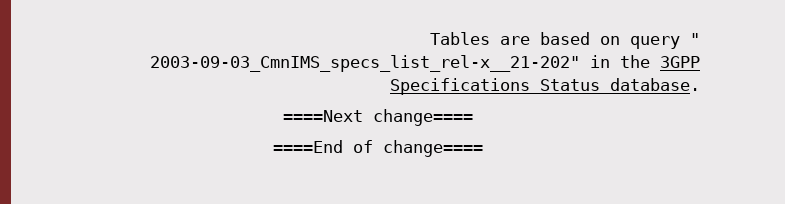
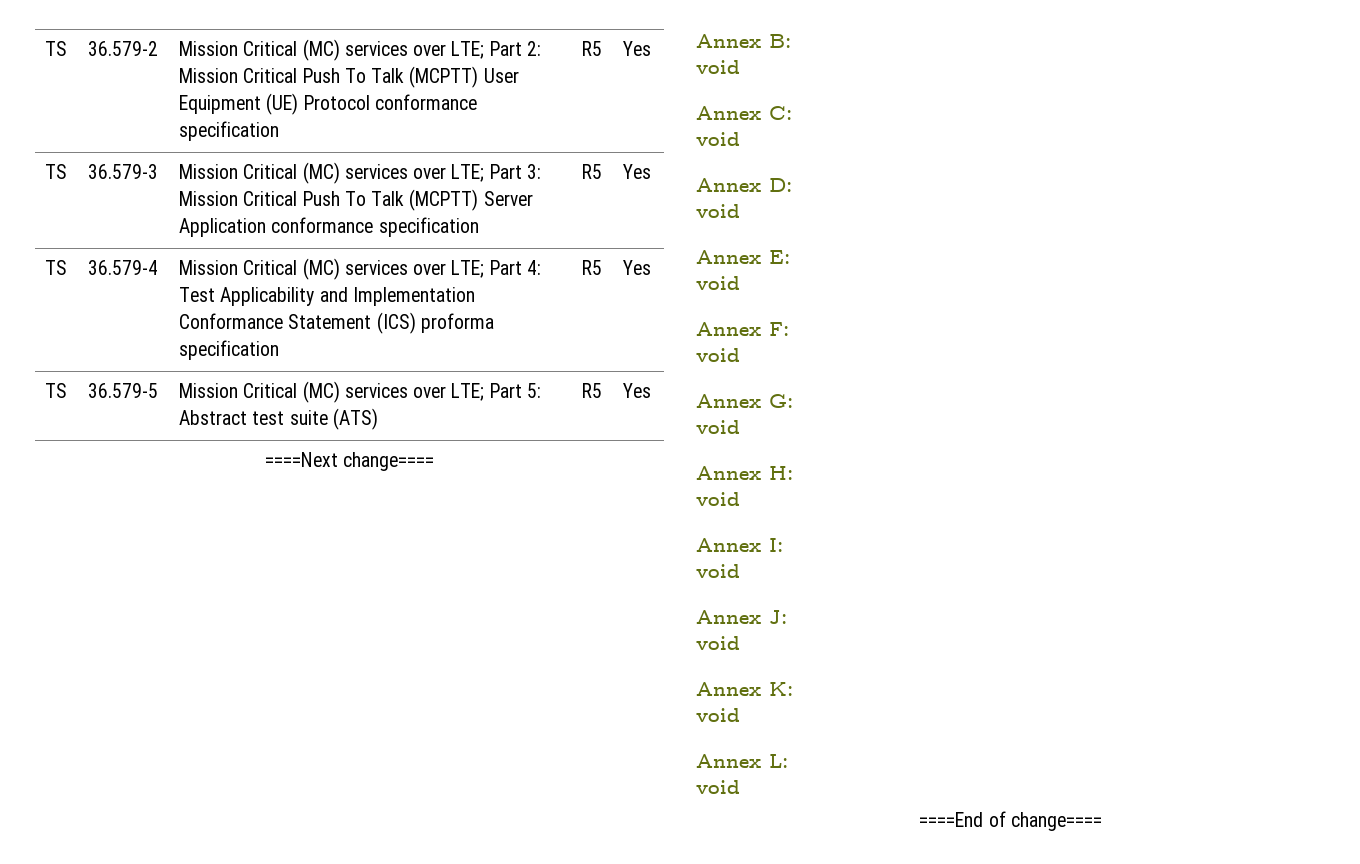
[430,32,700,49] [150,55,700,72] [390,78,700,95] [283,109,473,126] Tables are based on query " 2003-09-03_CmnIMS_specs_list_rel-x__21-202" in the 3GPP Specifications Status database. // ====Next change==== -> [45,41,68,56] [88,41,159,56] [179,39,541,61] [179,66,519,88] [179,93,477,115] [179,121,280,141] [582,41,603,56] [623,41,652,56] [45,164,68,179] [88,164,159,179] [179,162,541,184] [179,189,533,211] [179,217,479,237] [582,164,603,179] [623,164,652,179] [45,260,68,275] [88,260,159,275] [179,258,541,280] [179,287,475,306] [179,312,494,334] [179,340,280,360] [582,260,603,275] [623,260,652,275] [45,383,68,398] [88,383,159,398] [179,381,541,403] [179,408,378,430] [582,383,603,398] [623,383,652,398] [264,452,435,471] [696,34,791,48] [696,60,740,74] [696,106,792,120] [696,132,740,146] [696,178,792,192] [696,204,740,218] [696,250,790,264] [696,276,740,290] [696,322,789,336] [696,348,740,362] [696,394,793,408] [696,420,740,434] [696,466,793,480] [696,492,740,506] [696,538,783,552] [696,564,740,578] [696,610,787,624] [696,636,740,650] [696,682,793,696] [696,708,740,722] [696,754,788,768] [696,780,740,794] TS | 36.579-2 | Mission Critical (MC) services over LTE; Part 2: Mission Critical Push To Talk (MCPTT) User Equipment (UE) Protocol conformance specification | R5 | Yes // TS | 36.579-3 | Mission Critical (MC) services over LTE; Part 3: Mission Critical Push To Talk (MCPTT) Server Application conformance specification | R5 | Yes // TS | 36.579-4 | Mission Critical (MC) services over LTE; Part 4: Test Applicability and Implementation Conformance Statement (ICS) proforma specification | R5 | Yes // TS | 36.579-5 | Mission Critical (MC) services over LTE; Part 5: Abstract test suite (ATS) | R5 | Yes // ====Next change==== // Annex B: // void // Annex C: // void // Annex D: // void // Annex E: // void // Annex F: // void // Annex G: // void // Annex H: // void // Annex I: // void // Annex J: // void // Annex K: // void // Annex L: // void

